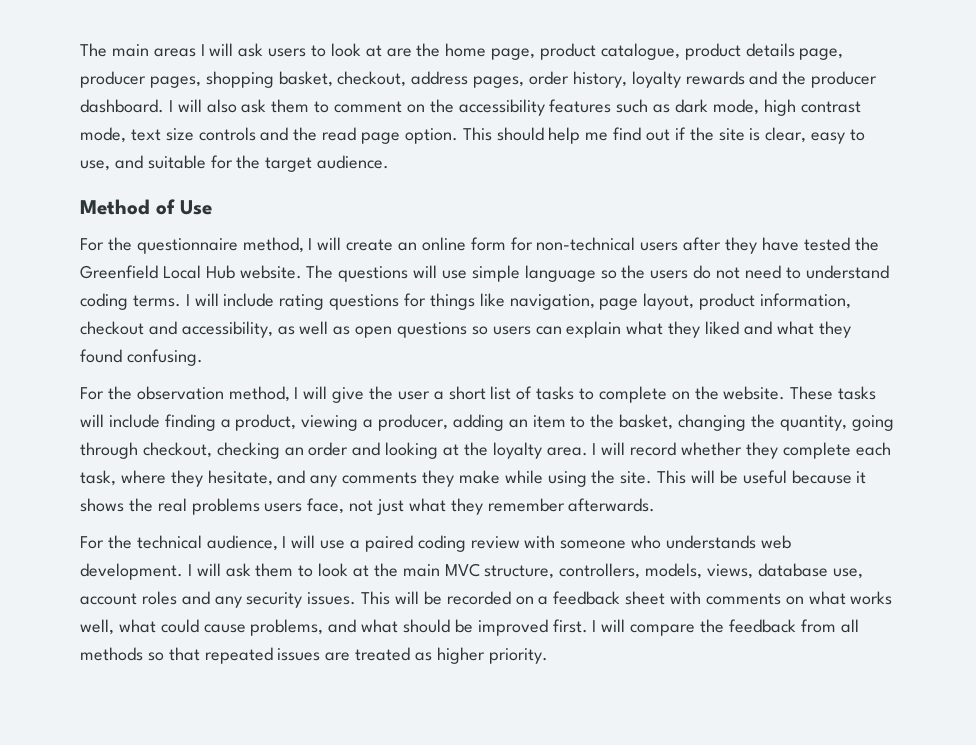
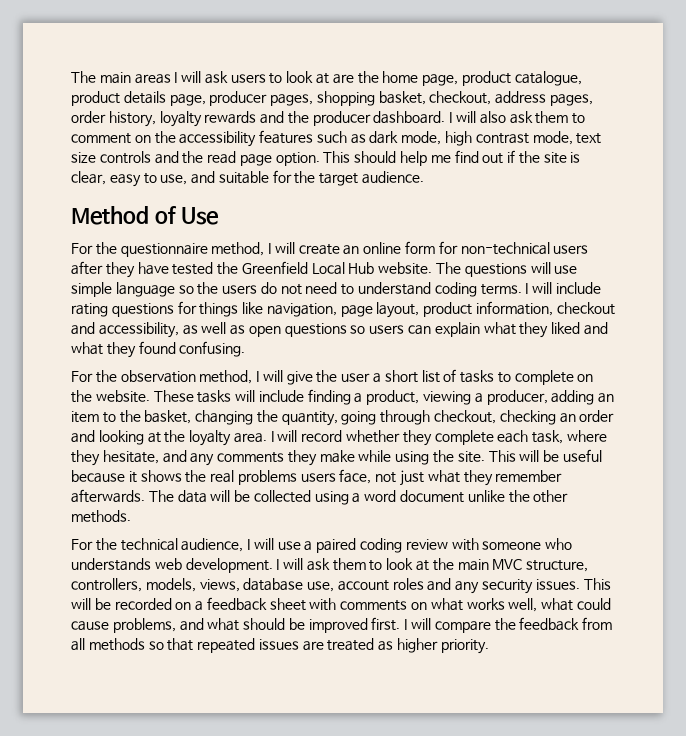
(656, 505) none -> [148,490,569,505] [71,510,131,523] The data will be collected using a word document unlike the other methods.

